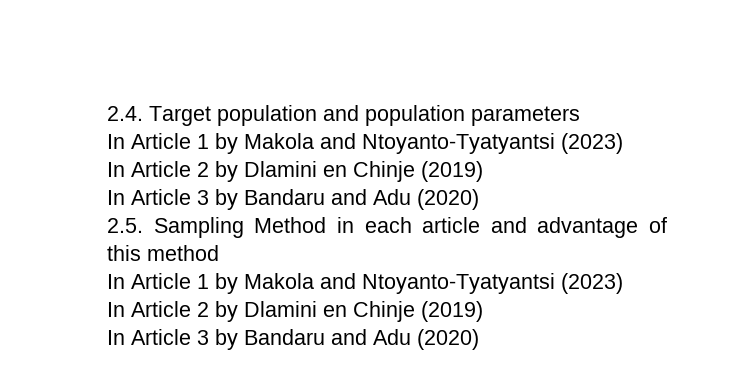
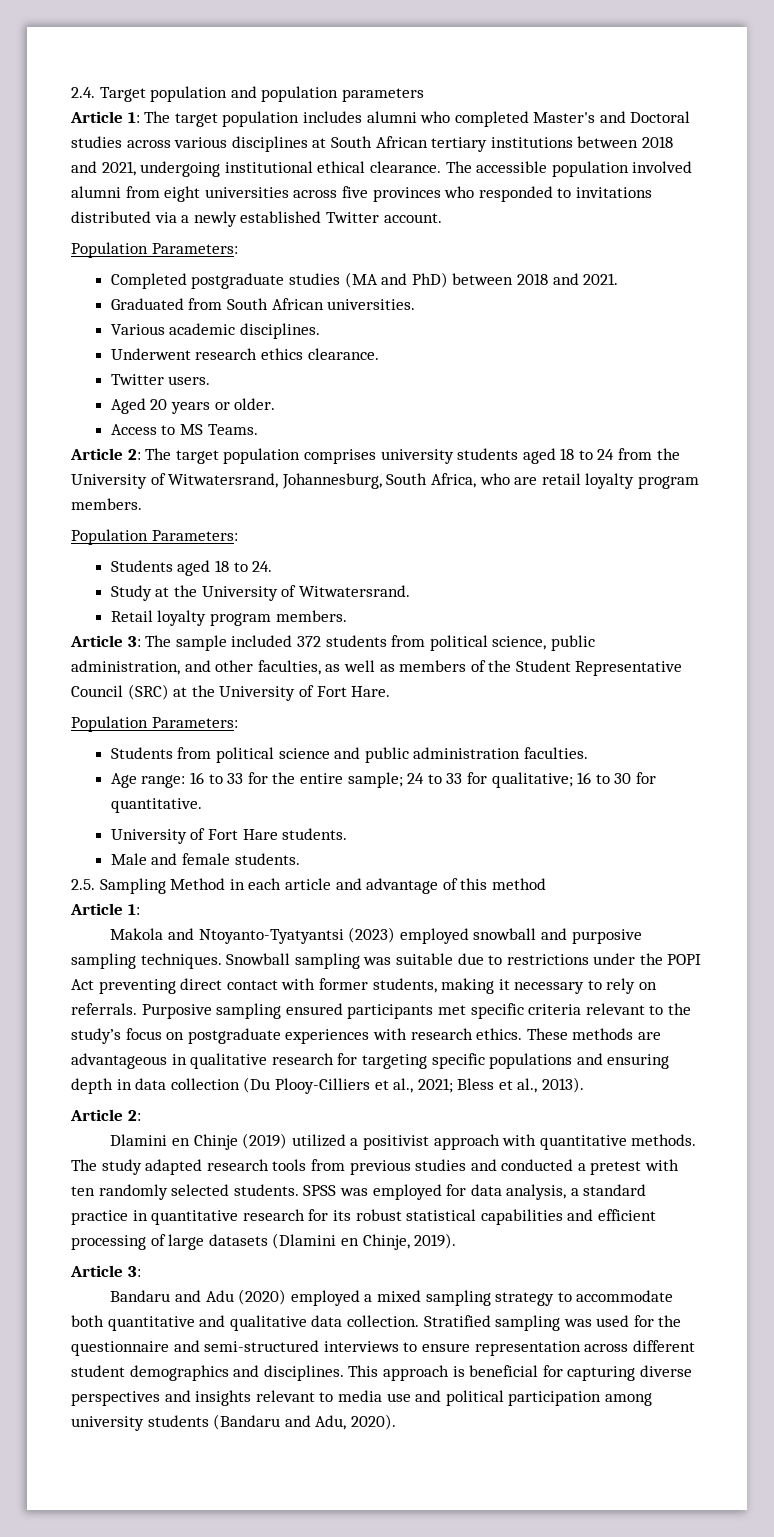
[107,133,623,154] [107,161,483,182] [107,189,479,210] In Article 1 by Makola and Ntoyanto-Tyatyantsi (2023) // In Article 2 by Dlamini en Chinje (2019) // In Article 3 by Bandaru and Adu (2020) -> [70,111,691,127] [71,136,673,152] [71,161,693,177] [71,186,652,202] [71,211,442,227] [71,242,238,258] [110,272,619,289] [110,298,416,310] [110,323,321,339] [110,348,379,360] [110,374,211,385] [110,398,276,414] [110,424,258,435] [70,448,680,464] [71,473,699,489] [71,498,142,510] [71,529,238,545] [110,560,273,576] [110,585,410,601] [110,610,347,626] [70,635,595,651] [71,660,683,676] [71,684,391,701] [71,716,238,732] [110,747,588,763] [110,772,656,788] [110,798,202,813] [110,828,348,844] [110,853,300,865] Article 1: The target population includes alumni who completed Master's and Doctoral studies across various disciplines at South African tertiary institutions between 2018 and 2021, undergoing institutional ethical clearance. The accessible population involved alumni from eight universities across five provinces who responded to invitations distributed via a newly established Twitter account. // Population Parameters: // Completed postgraduate studies (MA and PhD) between 2018 and 2021. // Graduated from South African universities. // Various academic disciplines. // Underwent research ethics clearance. // Twitter users. // Aged 20 years or older. // Access to MS Teams. // Article 2: The target population comprises university students aged 18 to 24 from the University of Witwatersrand, Johannesburg, South Africa, who are retail loyalty program members. // Population Parameters: // Students aged 18 to 24. // Study at the University of Witwatersrand. // Retail loyalty program members. // Article 3: The sample included 372 students from political science, public administration, and other faculties, as well as members of the Student Representative Council (SRC) at the University of Fort Hare. // Population Parameters: // Students from political science and public administration faculties. // Age range: 16 to 33 for the entire sample; 24 to 33 for qualitative; 16 to 30 for quantitative. // University of Fort Hare students. // Male and female students.
[107,273,623,294] [107,301,483,322] [107,329,479,350] In Article 1 by Makola and Ntoyanto-Tyatyantsi (2023) // In Article 2 by Dlamini en Chinje (2019) // In Article 3 by Bandaru and Adu (2020) -> [70,903,140,915] [110,927,642,944] [71,953,702,969] [71,978,658,994] [71,1003,691,1019] [71,1028,661,1044] [71,1053,670,1069] [71,1077,585,1094] [70,1109,141,1121] [110,1133,697,1150] [71,1159,680,1175] [71,1184,647,1200] [71,1209,656,1225] [71,1233,457,1250] [70,1265,141,1277] [110,1289,674,1306] [71,1315,682,1331] [71,1340,695,1356] [71,1365,692,1381] [71,1390,652,1406] [71,1414,396,1431] Article 1: // Makola and Ntoyanto-Tyatyantsi (2023) employed snowball and purposive sampling techniques. Snowball sampling was suitable due to restrictions under the POPI Act preventing direct contact with former students, making it necessary to rely on referrals. Purposive sampling ensured participants met specific criteria relevant to the study’s focus on postgraduate experiences with research ethics. These methods are advantageous in qualitative research for targeting specific populations and ensuring depth in data collection (Du Plooy-Cilliers et al., 2021; Bless et al., 2013). // Article 2: // Dlamini en Chinje (2019) utilized a positivist approach with quantitative methods. The study adapted research tools from previous studies and conducted a pretest with ten randomly selected students. SPSS was employed for data analysis, a standard practice in quantitative research for its robust statistical capabilities and efficient processing of large datasets (Dlamini en Chinje, 2019). // Article 3: // Bandaru and Adu (2020) employed a mixed sampling strategy to accommodate both quantitative and qualitative data collection. Stratified sampling was used for the questionnaire and semi-structured interviews to ensure representation across different student demographics and disciplines. This approach is beneficial for capturing diverse perspectives and insights relevant to media use and political participation among university students (Bandaru and Adu, 2020).

